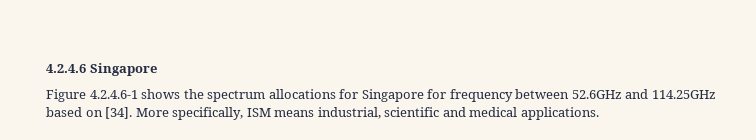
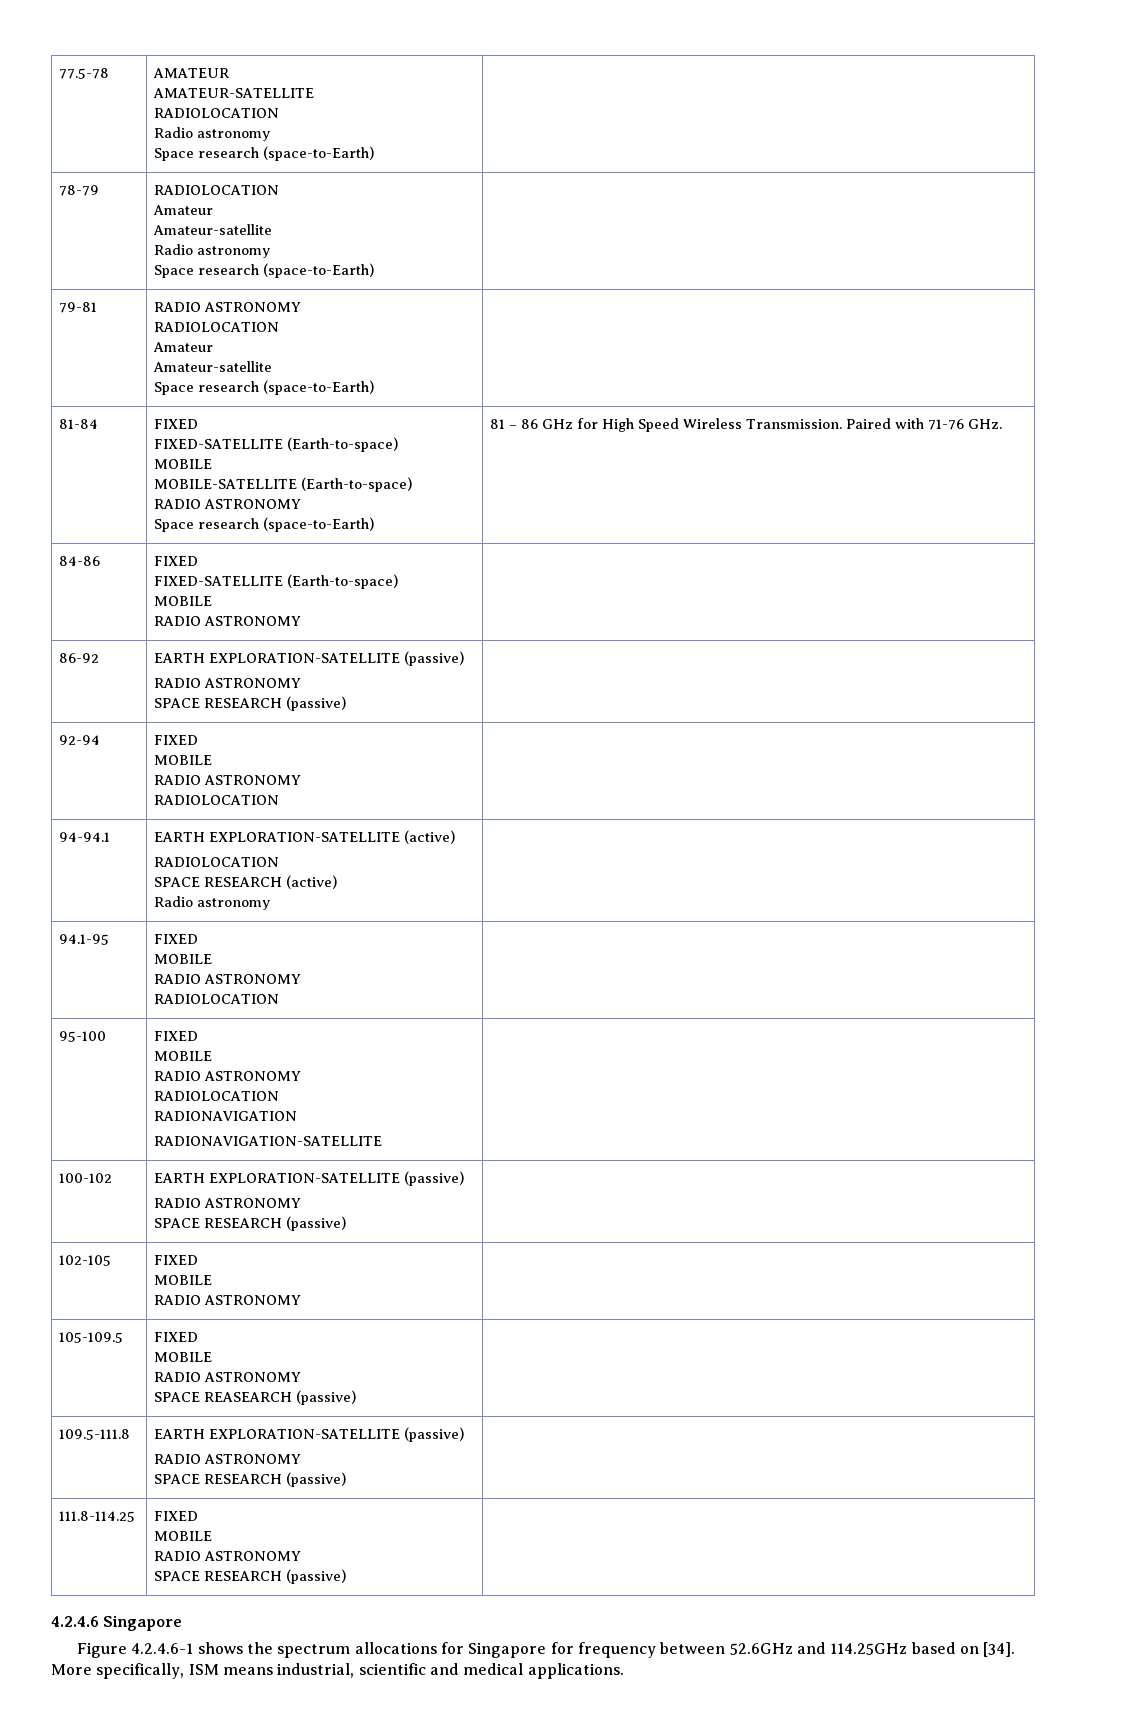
(46, 68) none -> [59,68,110,79] [153,68,230,78] [153,88,315,98] [154,108,280,118] [154,127,271,141] [154,146,375,161] [59,185,100,196] [154,185,280,195] [153,205,214,215] [153,224,273,235] [154,244,271,258] [154,263,375,278] [59,302,98,313] [154,302,302,312] [154,322,280,332] [153,342,214,352] [153,361,273,372] [154,380,375,395] [59,419,99,429] [154,419,199,429] [154,437,399,452] [154,459,213,469] [154,477,413,492] [154,499,302,509] [154,517,375,532] [490,418,1003,432] [59,556,101,566] [154,556,199,566] [154,574,399,589] [154,596,213,606] [154,616,302,626] [59,653,100,663] [154,651,465,666] [154,678,302,688] [154,696,347,711] [59,735,101,745] [154,735,199,745] [154,755,213,765] [154,775,302,785] [154,795,280,805] [59,832,111,842] [154,830,456,844] [154,857,280,867] [154,875,338,889] [154,896,271,910] [59,934,110,945] [154,934,199,944] [154,954,213,964] [154,974,302,984] [154,994,280,1004] [59,1031,107,1042] [154,1031,199,1041] [154,1051,213,1061] [154,1071,302,1081] [154,1091,280,1101] [154,1111,298,1121] [154,1136,383,1146] [59,1173,113,1183] [154,1171,465,1186] [154,1198,302,1208] [154,1216,347,1231] [59,1255,112,1266] [154,1255,199,1265] [154,1275,213,1285] [154,1295,302,1305] [59,1332,124,1343] [154,1332,199,1342] [154,1352,213,1362] [154,1372,302,1382] [154,1390,357,1405] [59,1429,131,1440] [154,1427,465,1442] [154,1454,302,1464] [154,1472,347,1487] [59,1511,136,1522] [154,1511,199,1521] [154,1531,213,1541] [154,1551,302,1561] [154,1569,347,1584] 77.5-78 | AMATEUR // AMATEUR-SATELLITE // RADIOLOCATION // Radio astronomy // Space research (space-to-Earth) | // 78-79 | RADIOLOCATION // Amateur // Amateur-satellite // Radio astronomy // Space research (space-to-Earth) | // 79-81 | RADIO ASTRONOMY // RADIOLOCATION // Amateur // Amateur-satellite // Space research (space-to-Earth) | // 81-84 | FIXED // FIXED-SATELLITE (Earth-to-space) // MOBILE // MOBILE-SATELLITE (Earth-to-space) // RADIO ASTRONOMY // Space research (space-to-Earth) | 81 – 86 GHz for High Speed Wireless Transmission. Paired with 71-76 GHz. // 84-86 | FIXED // FIXED-SATELLITE (Earth-to-space) // MOBILE // RADIO ASTRONOMY | // 86-92 | EARTH EXPLORATION-SATELLITE (passive) // RADIO ASTRONOMY // SPACE RESEARCH (passive) | // 92-94 | FIXED // MOBILE // RADIO ASTRONOMY // RADIOLOCATION | // 94-94.1 | EARTH EXPLORATION-SATELLITE (active) // RADIOLOCATION // SPACE RESEARCH (active) // Radio astronomy | // 94.1-95 | FIXED // MOBILE // RADIO ASTRONOMY // RADIOLOCATION | // 95-100 | FIXED // MOBILE // RADIO ASTRONOMY // RADIOLOCATION // RADIONAVIGATION // RADIONAVIGATION-SATELLITE | // 100-102 | EARTH EXPLORATION-SATELLITE (passive) // RADIO ASTRONOMY // SPACE RESEARCH (passive) | // 102-105 | FIXED // MOBILE // RADIO ASTRONOMY | // 105-109.5 | FIXED // MOBILE // RADIO ASTRONOMY // SPACE REASEARCH (passive) | // 109.5-111.8 | EARTH EXPLORATION-SATELLITE (passive) // RADIO ASTRONOMY // SPACE RESEARCH (passive) | // 111.8-114.25 | FIXED // MOBILE // RADIO ASTRONOMY // SPACE RESEARCH (passive) | //

